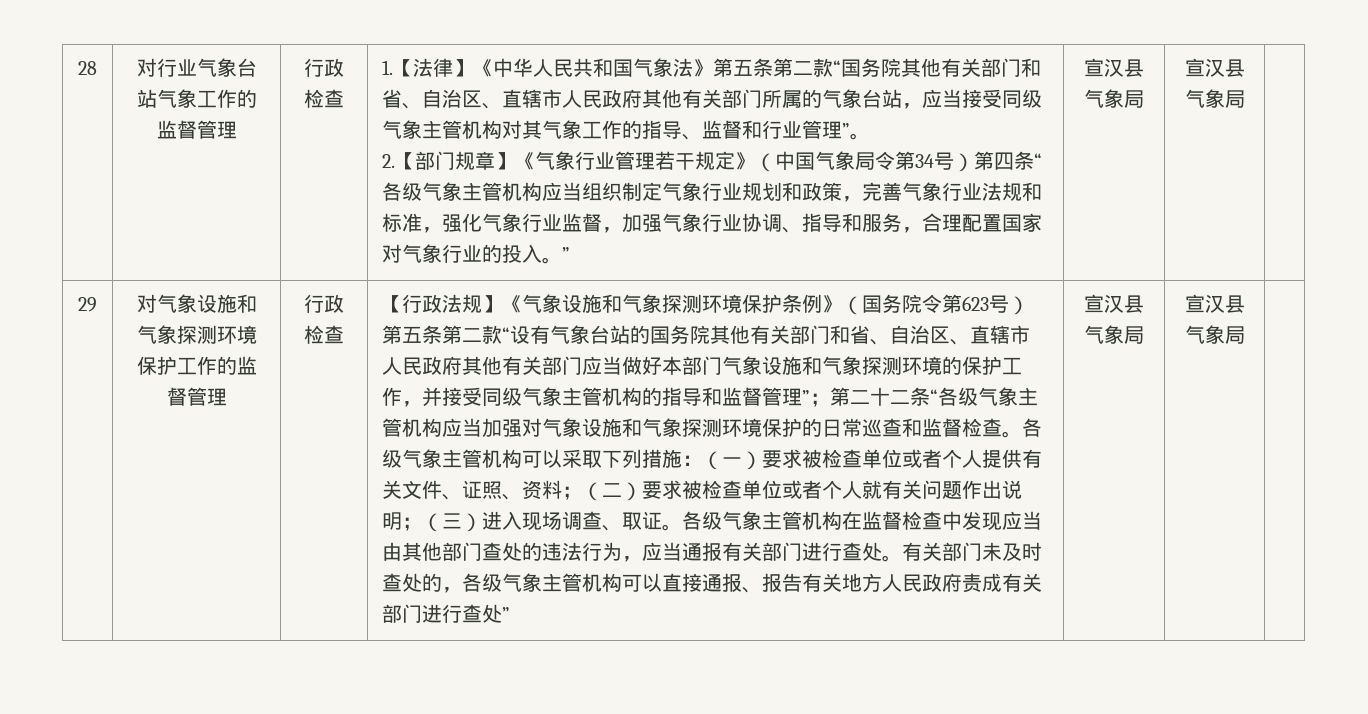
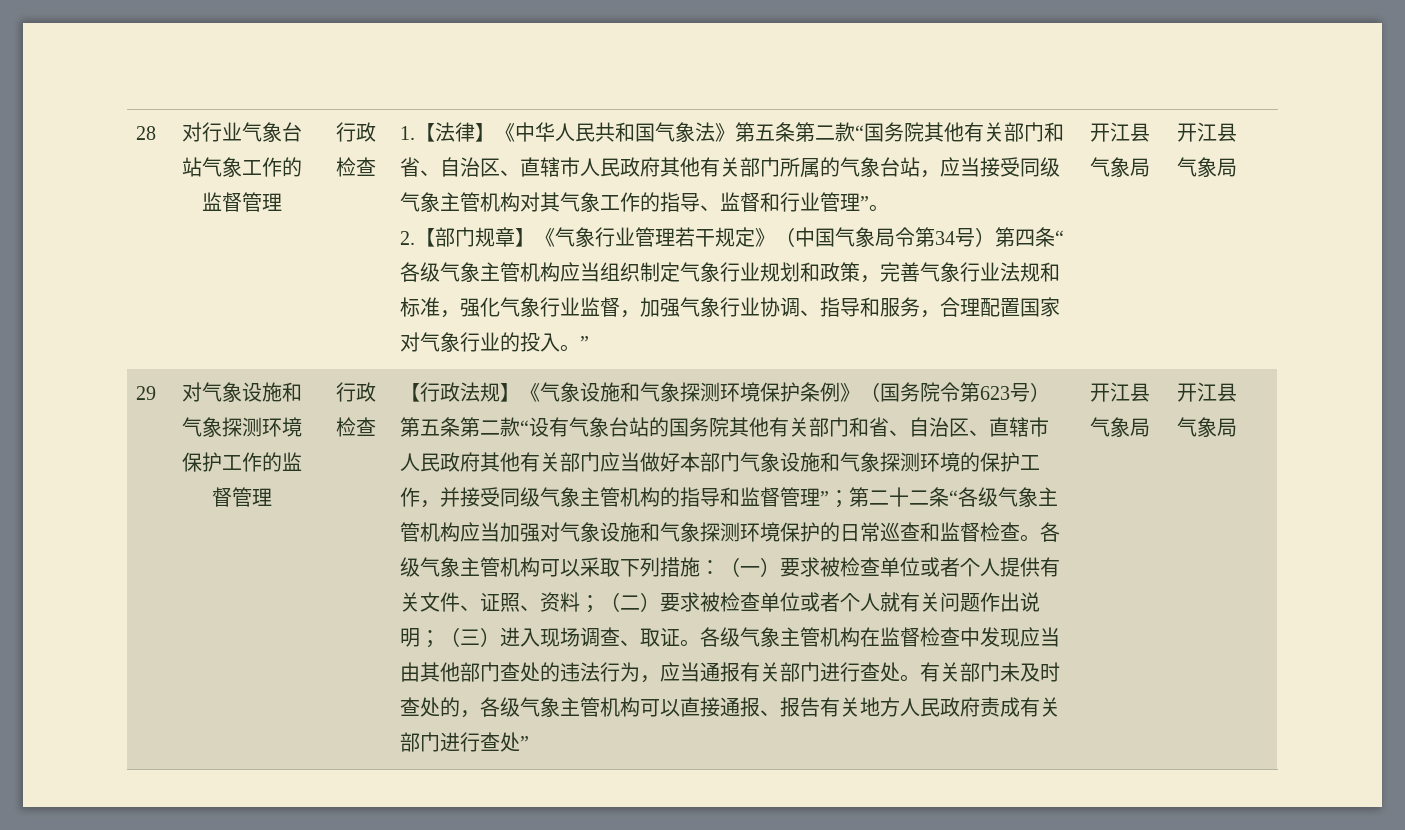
[1084,58,1144,77] [1084,89,1144,108] [1184,58,1225,77] 宣汉县气象局 | 宣汉 -> [1090,122,1150,142] [1090,157,1150,177] [1177,122,1217,142] 开江县气象局 | 开江
[1084,294,1144,313] [1084,325,1144,344] [1184,294,1225,313] 宣汉县气象局 | 宣汉 -> [1090,382,1150,402] [1090,417,1150,437] [1177,382,1217,402] 开江县气象局 | 开江

